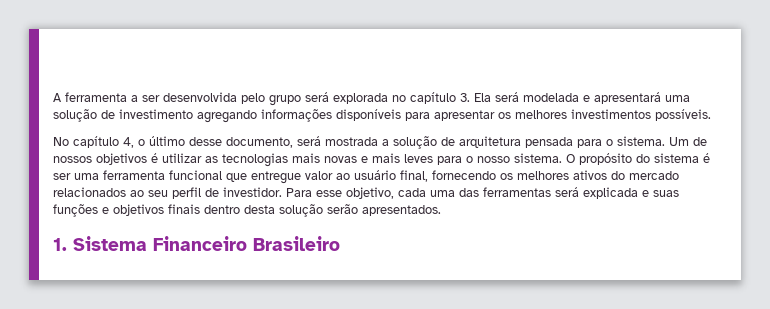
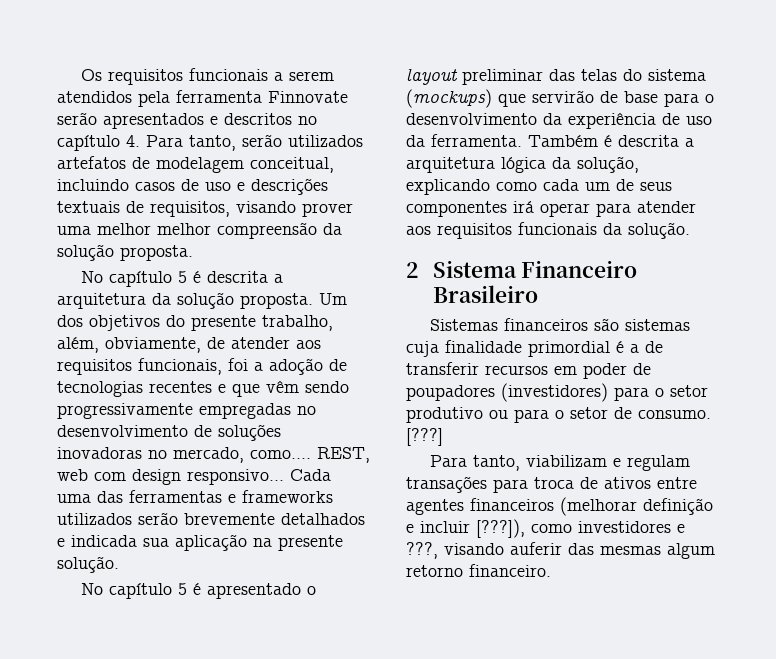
[53,92,690,106] [53,109,711,123] [53,136,707,149] [53,153,710,167] [53,170,679,184] [53,187,679,199] [53,204,441,217] [53,236,340,251] A ferramenta a ser desenvolvida pelo grupo será explorada no capítulo 3. Ela será modelada e apresentará uma solução de investimento agregando informações disponíveis para apresentar os melhores investimentos possíveis. // No capítulo 4, o último desse documento, será mostrada a solução de arquitetura pensada para o sistema. Um de nossos objetivos é utilizar as tecnologias mais novas e mais leves para o nosso sistema. O propósito do sistema é ser uma ferramenta funcional que entregue valor ao usuário final, fornecendo os melhores ativos do mercado relacionados ao seu perfil de investidor. Para esse objetivo, cada uma das ferramentas será explicada e suas funções e objetivos finais dentro desta solução serão apresentados. // 1. Sistema Financeiro Brasileiro -> [80,68,334,85] [57,90,348,107] [57,112,317,129] [57,134,363,151] [57,156,334,173] [57,178,328,195] [57,201,353,217] [57,222,342,239] [57,244,193,261] [80,271,283,287] [57,292,347,309] [57,315,333,331] [57,337,321,353] [57,358,347,375] [57,380,349,397] [57,403,316,419] [57,424,281,441] [57,447,370,463] [57,469,331,485] [57,490,333,503] [57,512,365,525] [57,534,343,551] [57,556,119,573] [80,583,316,599] [406,68,706,85] [406,89,714,108] [406,112,712,129] [406,134,694,147] [406,156,639,173] [406,179,672,195] [406,201,696,217] [406,222,690,239] [406,260,638,278] [432,285,538,303] [429,318,690,331] [406,340,663,357] [406,362,651,379] [406,383,708,402] [406,407,711,423] [406,428,443,446] [429,455,690,471] [406,476,697,493] [406,497,713,516] [406,519,685,538] [406,542,715,559] [406,564,551,577] Os requisitos funcionais a serem atendidos pela ferramenta Finnovate serão apresentados e descritos no capítulo 4. Para tanto, serão utilizados artefatos de modelagem conceitual, incluindo casos de uso e descrições textuais de requisitos, visando prover uma melhor melhor compreensão da solução proposta. // No capítulo 5 é descrita a arquitetura da solução proposta. Um dos objetivos do presente trabalho, além, obviamente, de atender aos requisitos funcionais, foi a adoção de tecnologias recentes e que vêm sendo progressivamente empregadas no desenvolvimento de soluções inovadoras no mercado, como.... REST, web com design responsivo... Cada uma das ferramentas e frameworks utilizados serão brevemente detalhados e indicada sua aplicação na presente solução. // No capítulo 5 é apresentado o layout preliminar das telas do sistema (mockups) que servirão de base para o desenvolvimento da experiência de uso da ferramenta. Também é descrita a arquitetura lógica da solução, explicando como cada um de seus componentes irá operar para atender aos requisitos funcionais da solução. // 2 Sistema Financeiro Brasileiro // Sistemas financeiros são sistemas cuja finalidade primordial é a de transferir recursos em poder de poupadores (investidores) para o setor produtivo ou para o setor de consumo. [???] // Para tanto, viabilizam e regulam transações para troca de ativos entre agentes financeiros (melhorar definição e incluir [???]), como investidores e ???, visando auferir das mesmas algum retorno financeiro.

